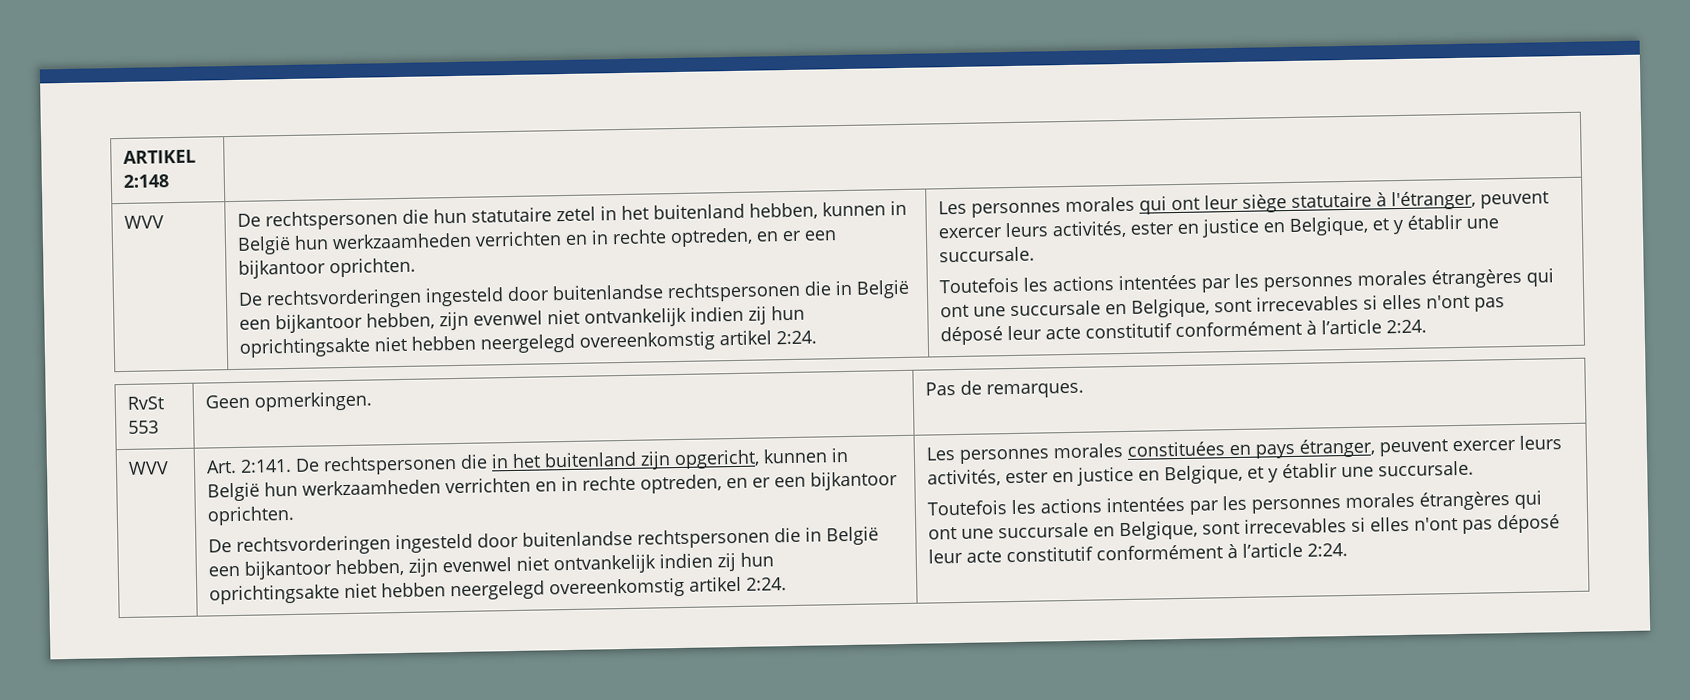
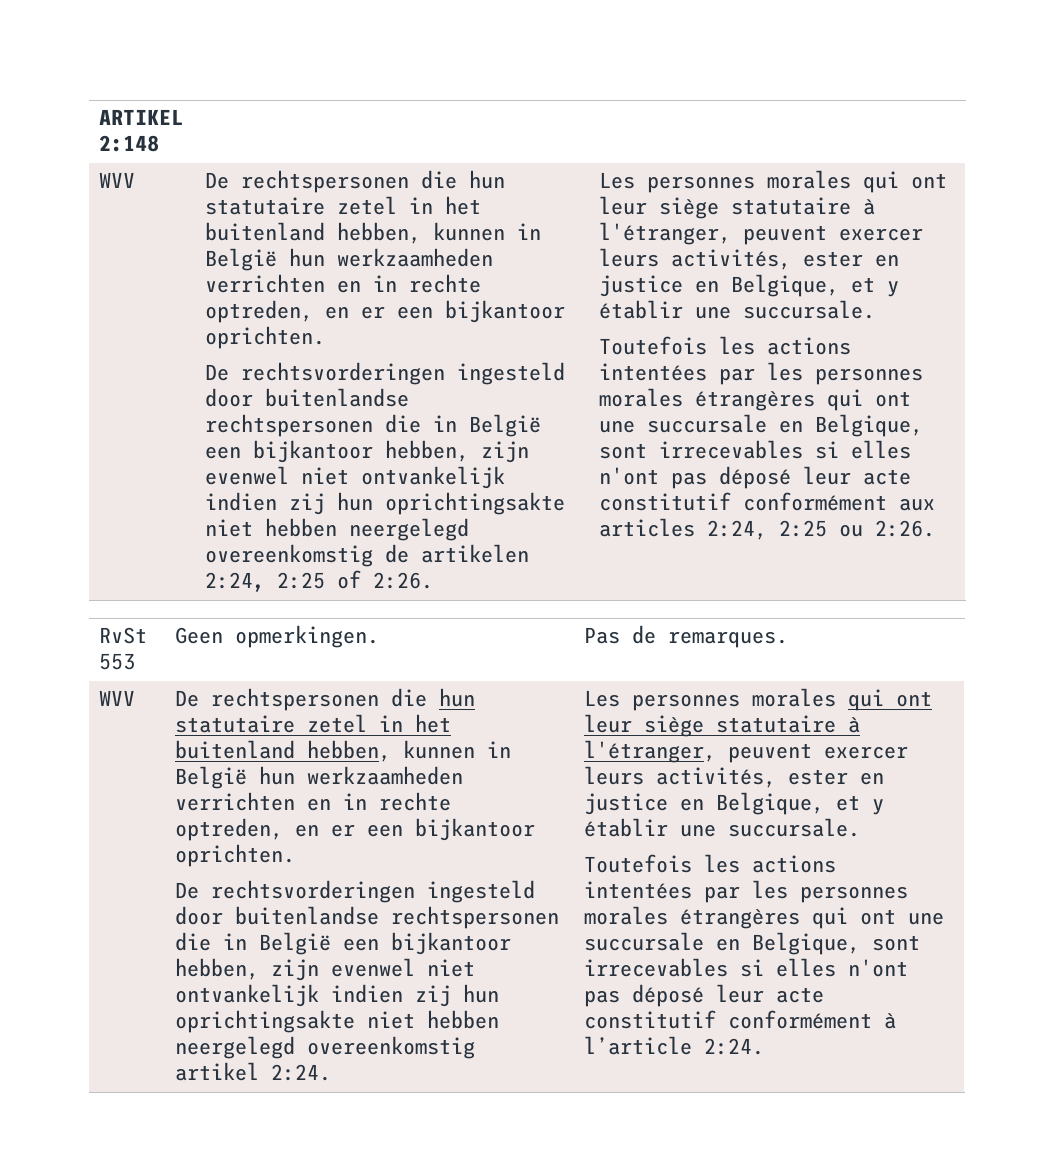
(417, 267) none -> [204,362,565,385] [204,388,409,407] [204,414,541,437] [204,440,529,463] [204,466,505,489] [204,492,565,515] [204,518,469,541] [204,544,529,567] [204,570,433,592] [598,170,947,193] [598,196,875,219] [598,222,923,245] [598,248,899,270] [598,274,899,297] [598,300,875,319] [598,336,851,355] [598,362,923,385] [598,388,911,411] [598,414,923,437] [598,440,911,459] [598,466,911,489] [598,492,935,511] [598,518,935,540] [98,627,147,644] [98,653,135,670] [174,625,379,648] [583,625,788,648] [98,690,135,706] [174,688,475,711] [174,714,451,733] [174,740,511,762] [174,766,463,789] [174,792,451,811] [174,818,535,841] [174,844,295,867] // De rechtsvorderingen ingesteld door buitenlandse rechtspersonen die in België een bijkantoor hebben, zijn evenwel niet ontvankelijk indien zij hun oprichtingsakte niet hebben neergelegd overeenkomstig de artikelen 2:24, 2:25 of 2:26. | Les personnes morales qui ont leur siège statutaire à l'étranger, peuvent exercer leurs activités, ester en justice en Belgique, et y établir une succursale. // Toutefois les actions intentées par les personnes morales étrangères qui ont une succursale en Belgique, sont irrecevables si elles n'ont pas déposé leur acte constitutif conformément aux articles 2:24, 2:25 ou 2:26. // RvSt 553 | Geen opmerkingen. | Pas de remarques. // WVV | De rechtspersonen die hun statutaire zetel in het buitenland hebben, kunnen in België hun werkzaamheden verrichten en in rechte optreden, en er een bijkantoor oprichten.
[127,396,165,410] [128,420,160,434] [205,391,373,412] [925,380,1085,399] [128,461,170,475] [206,447,850,476] [207,471,899,502] [207,505,296,526] [208,526,880,556] [208,552,775,580] [209,576,788,605] [926,435,1563,464] [927,460,1475,487] [927,490,1543,516] [928,514,1561,541] [928,542,1349,564] // RvSt 553 | Geen opmerkingen. | Pas de remarques. // WVV | Art. 2:141. De rechtspersonen die in het buitenland zijn opgericht, kunnen in België hun werkzaamheden verrichten en in rechte optreden, en er een bijkantoor oprichten. // De rechtsvorderingen ingesteld door buitenlandse rechtspersonen die in België een bijkantoor hebben, zijn evenwel niet ontvankelijk indien zij hun oprichtingsakte niet hebben neergelegd overeenkomstig artikel 2:24. | Les personnes morales constituées en pays étranger, peuvent exercer leurs activités, ester en justice en Belgique, et y établir une succursale. // Toutefois les actions intentées par les personnes morales étrangères qui ont une succursale en Belgique, sont irrecevables si elles n'ont pas déposé leur acte constitutif conformément à l’article 2:24. -> (764, 1046) none

